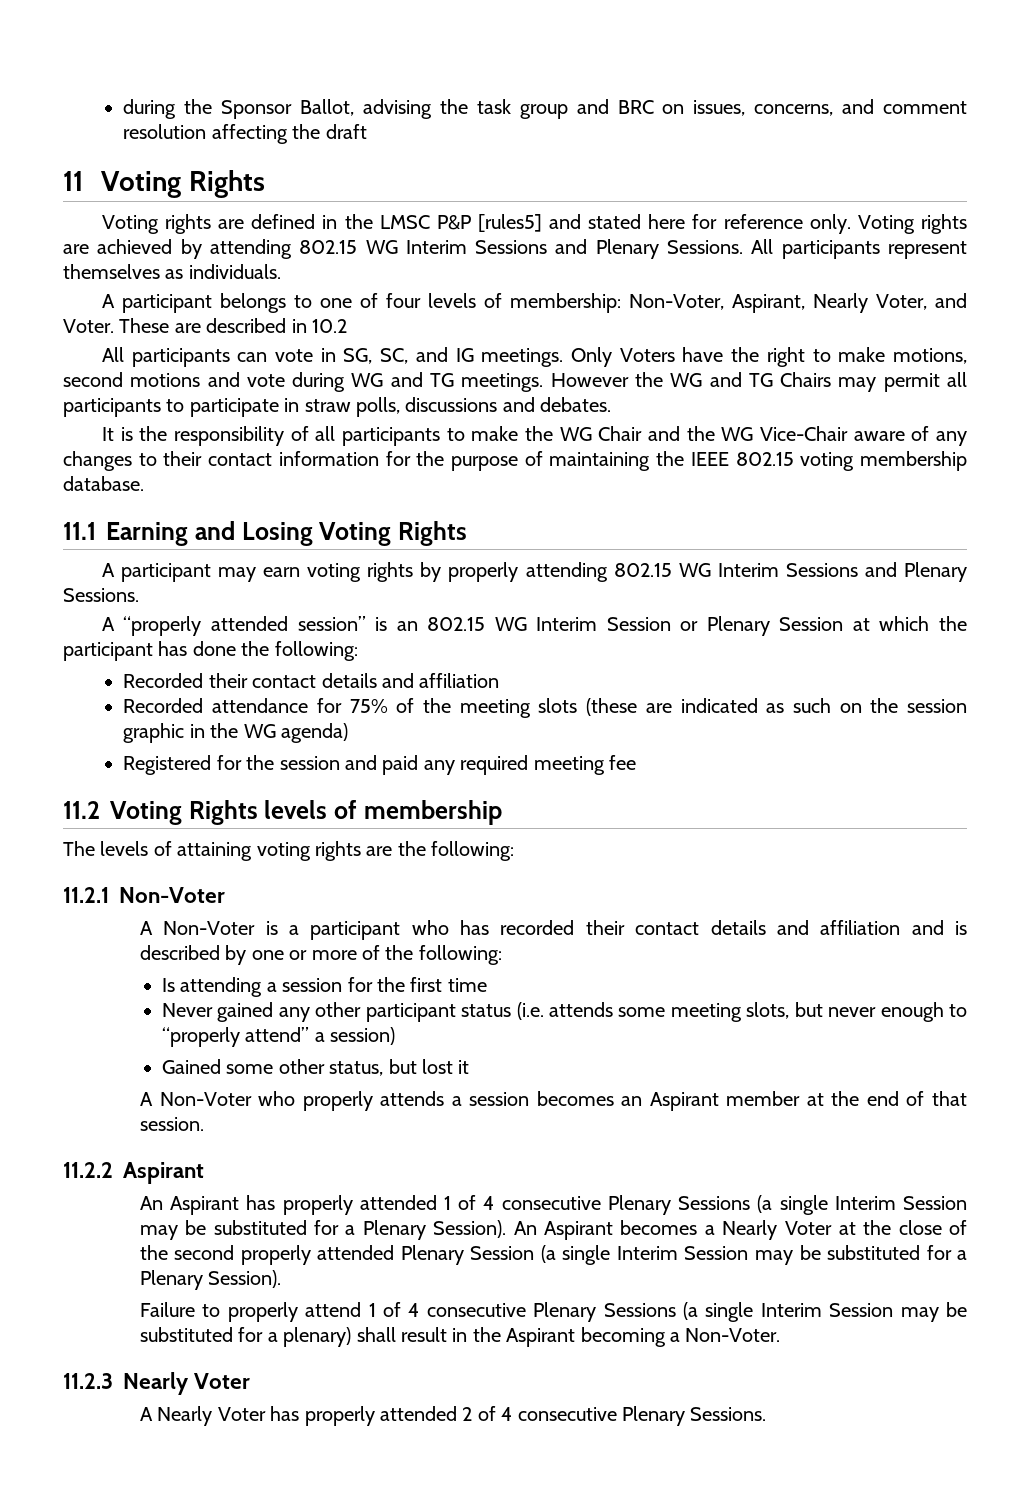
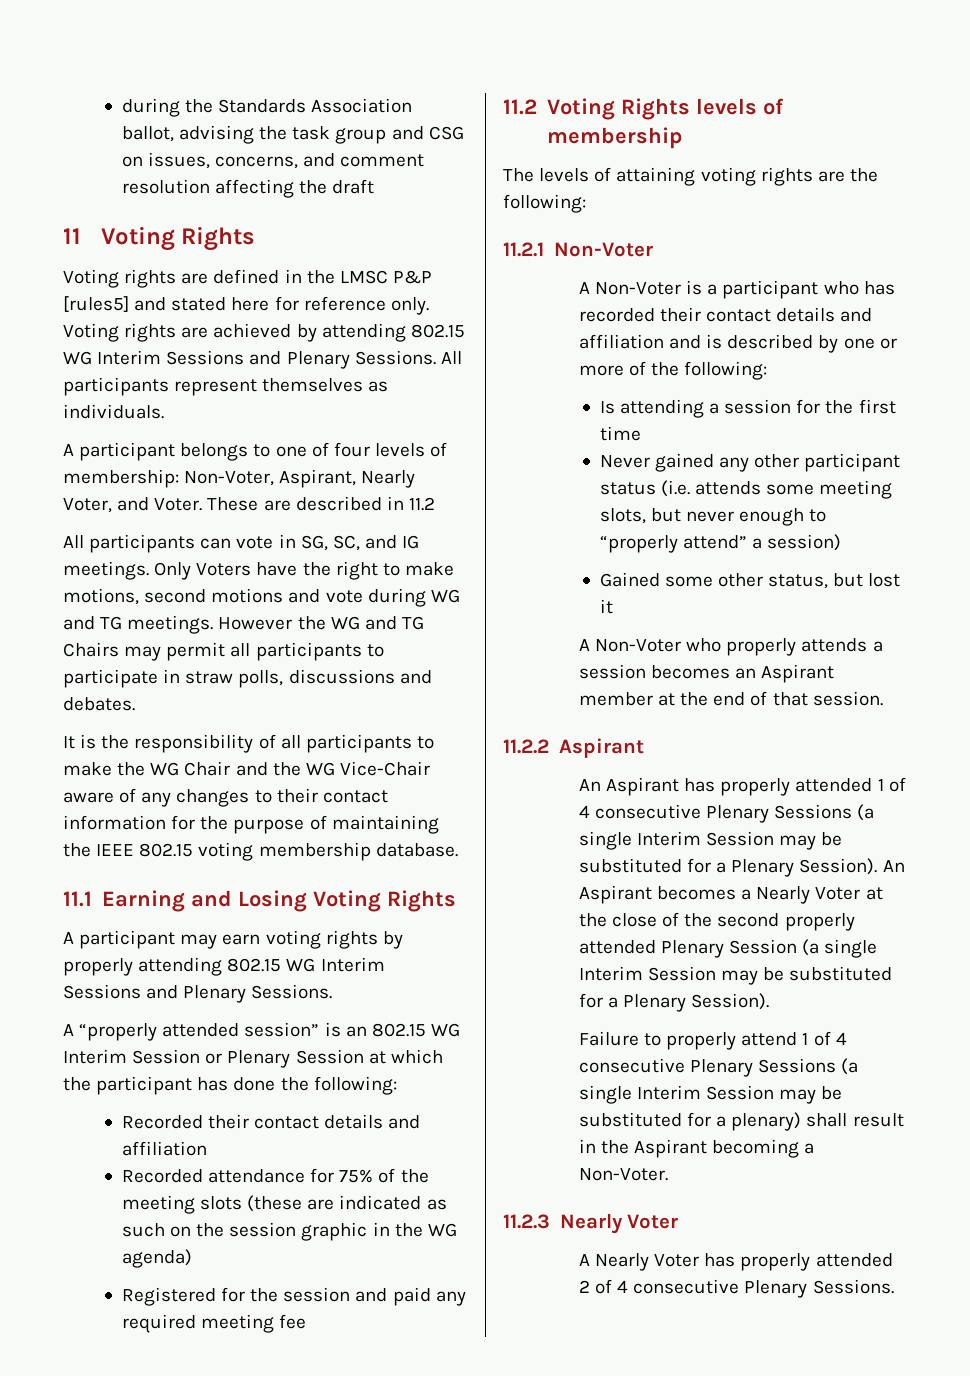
[221,99,355,119] Sponsor Ballot, -> [218,98,413,113] [121,126,174,142] Standards Association ballot,
[617,100,654,114] BRC -> [428,126,464,140] CSG
[311,319,347,333] 10.2 -> [408,497,435,511] 11.2

